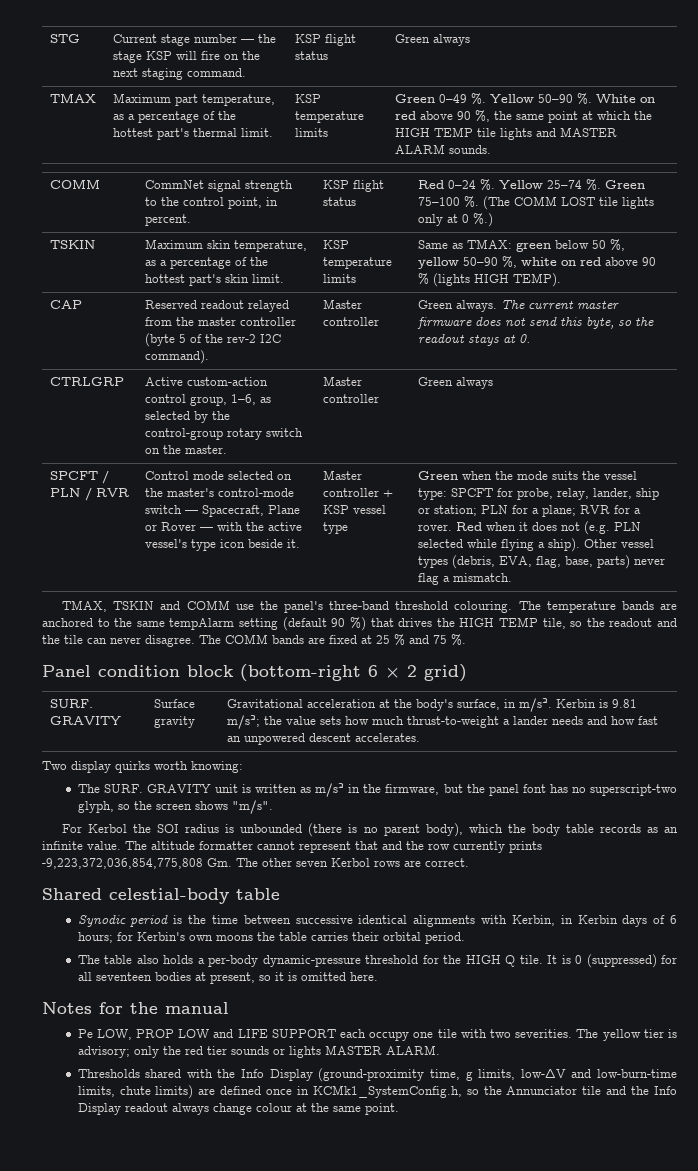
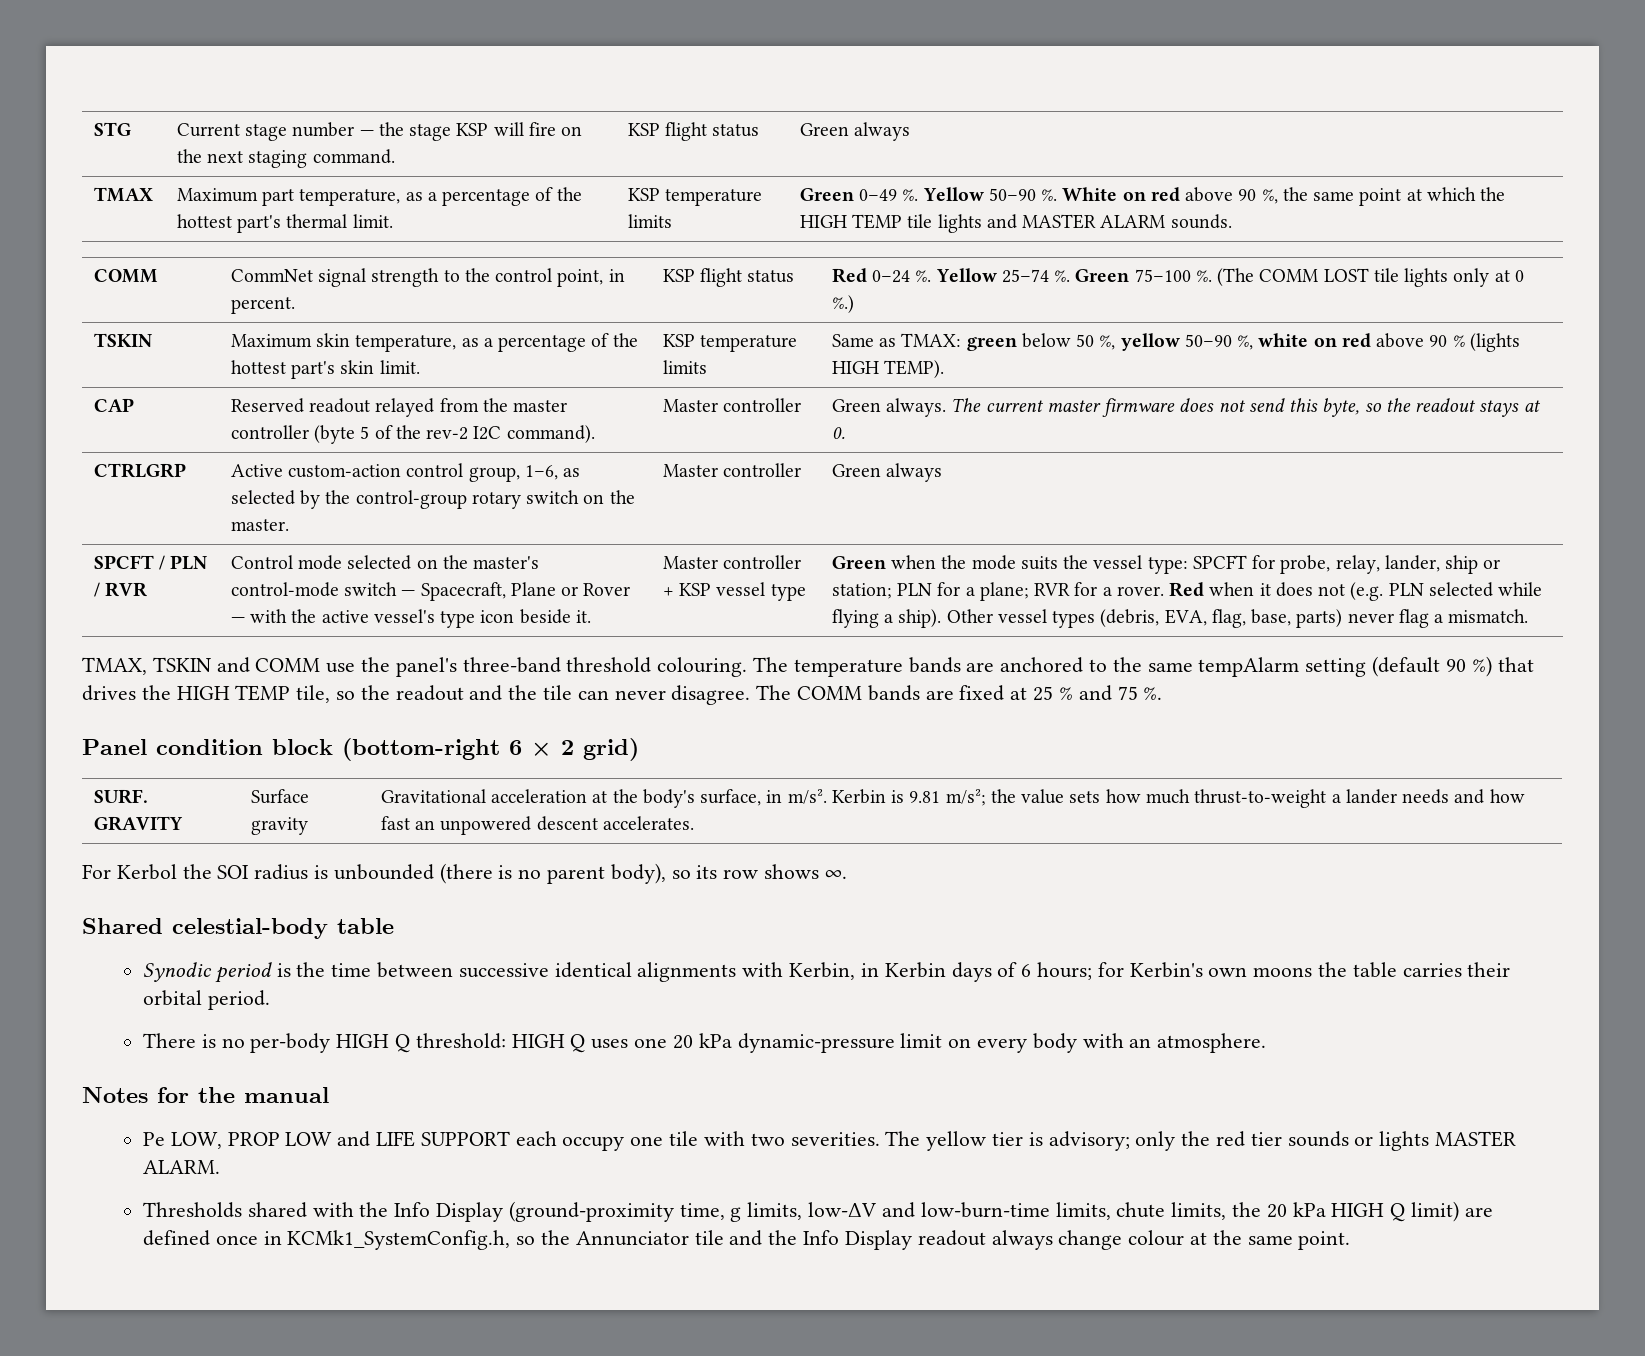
[42,761,243,773] [77,783,678,797] [77,800,273,814] // Two display quirks worth knowing: // The SURF. GRAVITY unit is written as m/s² in the firmware, but the panel font has no superscript-two glyph, so the screen shows "m/s". -> (694, 823) none
[468,824,678,836] [42,841,542,853] [42,858,469,869] which the body table records as an infinite value. The altitude formatter cannot represent that and the row currently prints -9,223,372,036,854,775,808 Gm. The other seven Kerbol rows are correct. -> [671,864,847,879] so its row shows ∞.
[77,954,678,968] [77,972,378,984] The table also holds a per-body dynamic-pressure threshold for the HIGH Q tile. It is 0 (suppressed) for all seventeen bodies at present, so it is omitted here. -> [143,1033,1267,1053] There is no per-body HIGH Q threshold: HIGH Q uses one 20 kPa dynamic-pressure limit on every body with an atmosphere.
[155,1085,194,1099] limits) -> [1171,1201,1459,1222] limits, the 20 kPa HIGH Q limit)

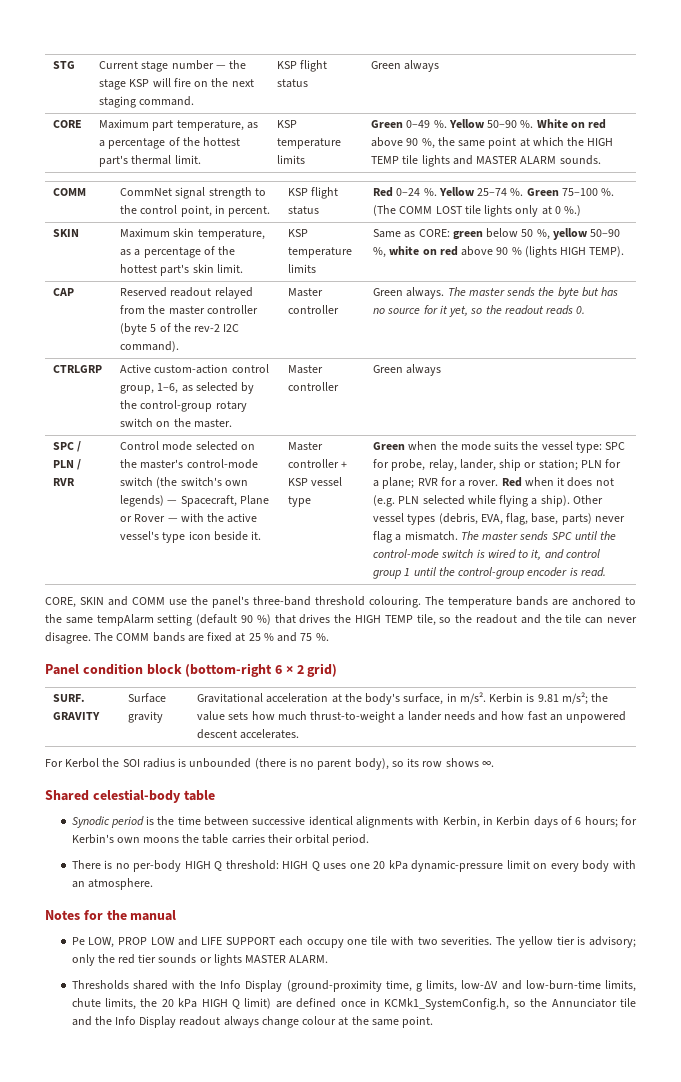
[93,187,153,202] TMAX -> [53,120,83,128] CORE
[93,333,153,347] TSKIN -> [53,229,80,237] SKIN
[901,333,962,347] TMAX: -> [418,229,450,237] CORE:
[985,398,1541,417] current master firmware does not send this byte, so the readout stays at -> [468,287,619,299] [373,305,574,317] master sends the byte but has no source for it yet, so the readout reads
[93,555,154,569] SPCFT -> [53,442,75,450] SPC
(398, 589) none -> [156,477,248,488] [120,495,165,507] (the switch's own legends)
[1192,555,1247,569] SPCFT -> [605,442,626,450] SPC
[82,657,211,675] // TMAX, TSKIN -> [460,531,617,541] [373,549,600,560] [373,567,606,579] [45,597,104,608] The master sends SPC until the control-mode switch is wired to it, and control group 1 until the control-group encoder is read. // CORE, SKIN

